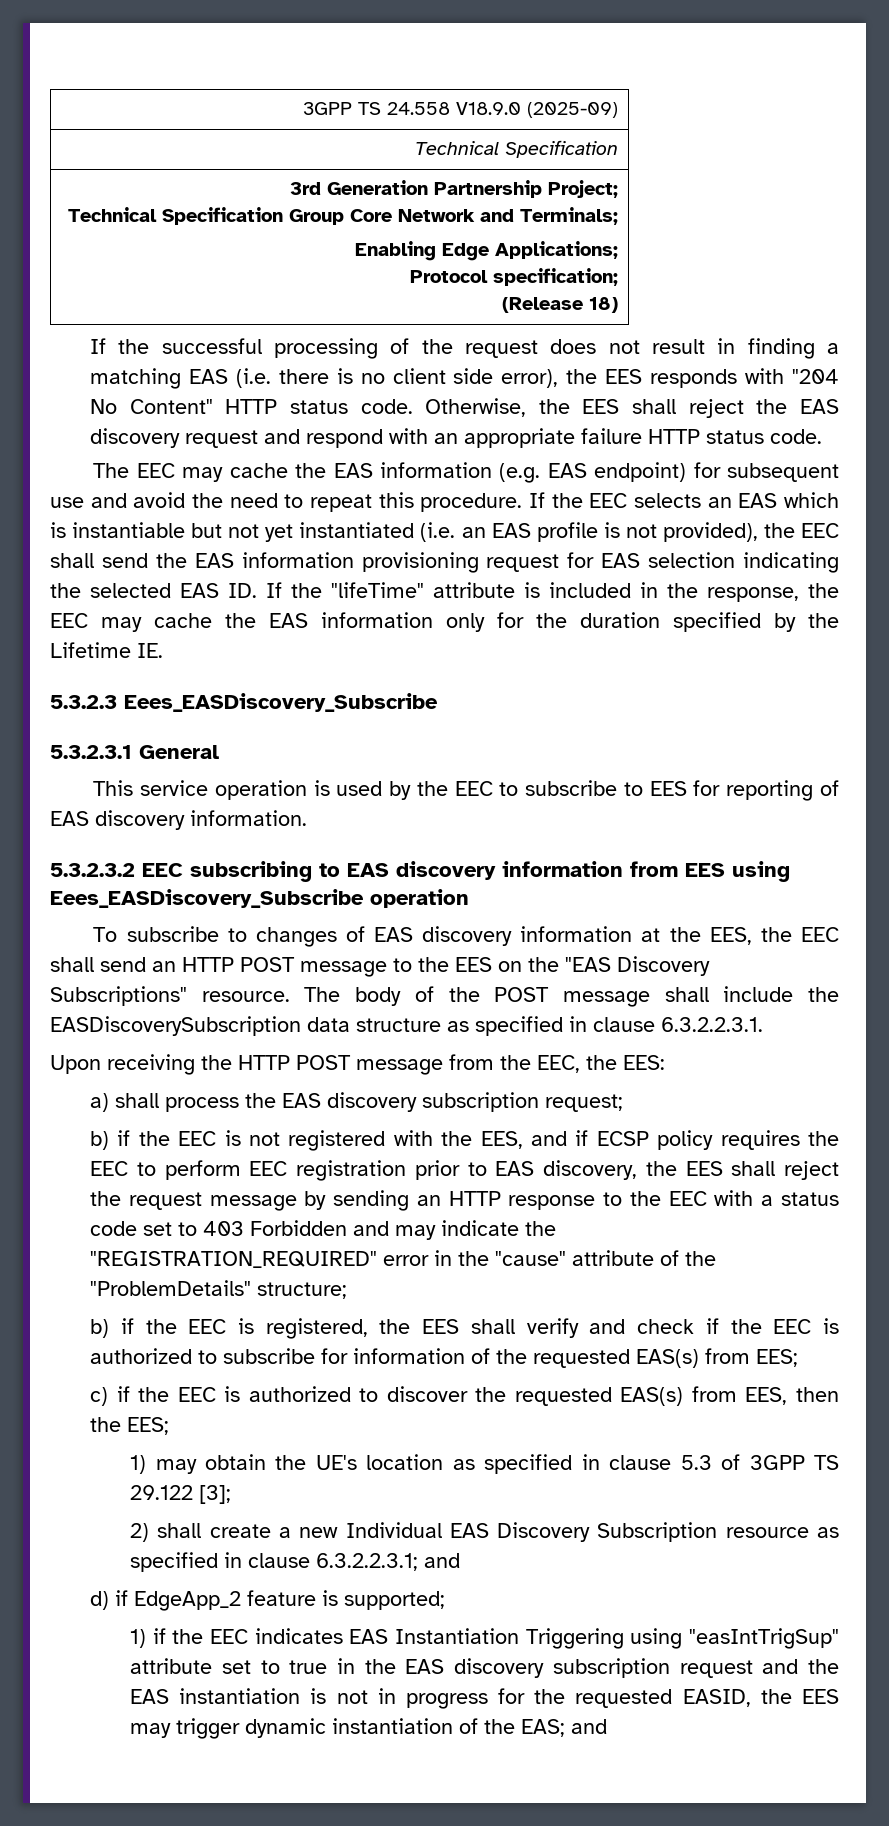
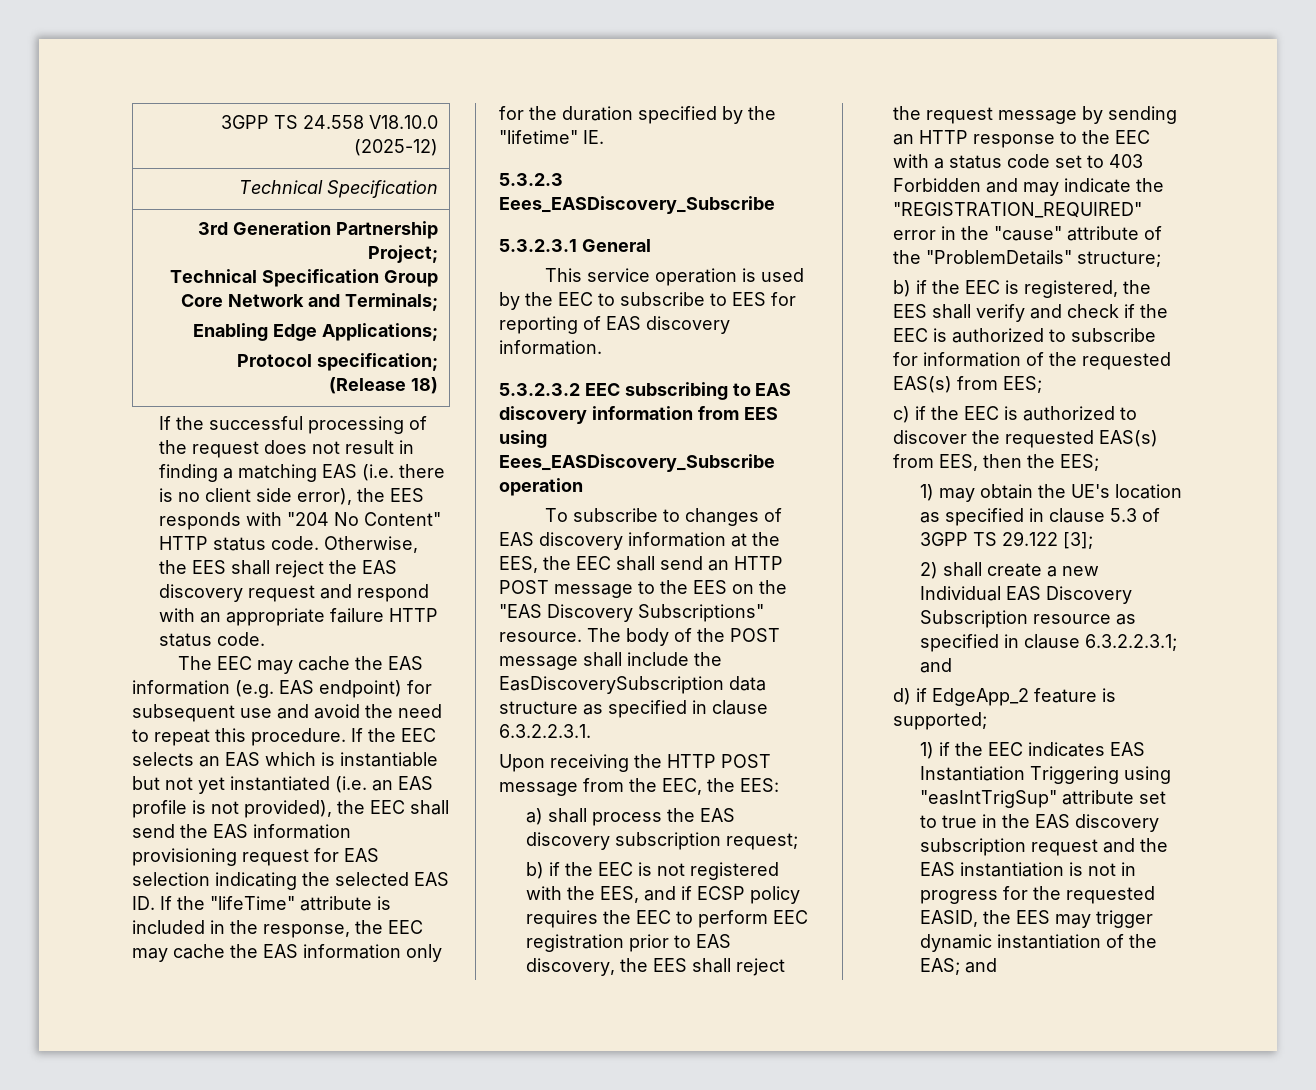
[456,102,619,118] V18.9.0 (2025-09) -> [369,115,439,129] [354,139,439,156] V18.10.0 (2025-12)
[50,642,131,658] Lifetime -> [499,130,578,144] "lifetime"
[50,1016,301,1036] EASDiscoverySubscription -> [499,676,724,694] EasDiscoverySubscription

